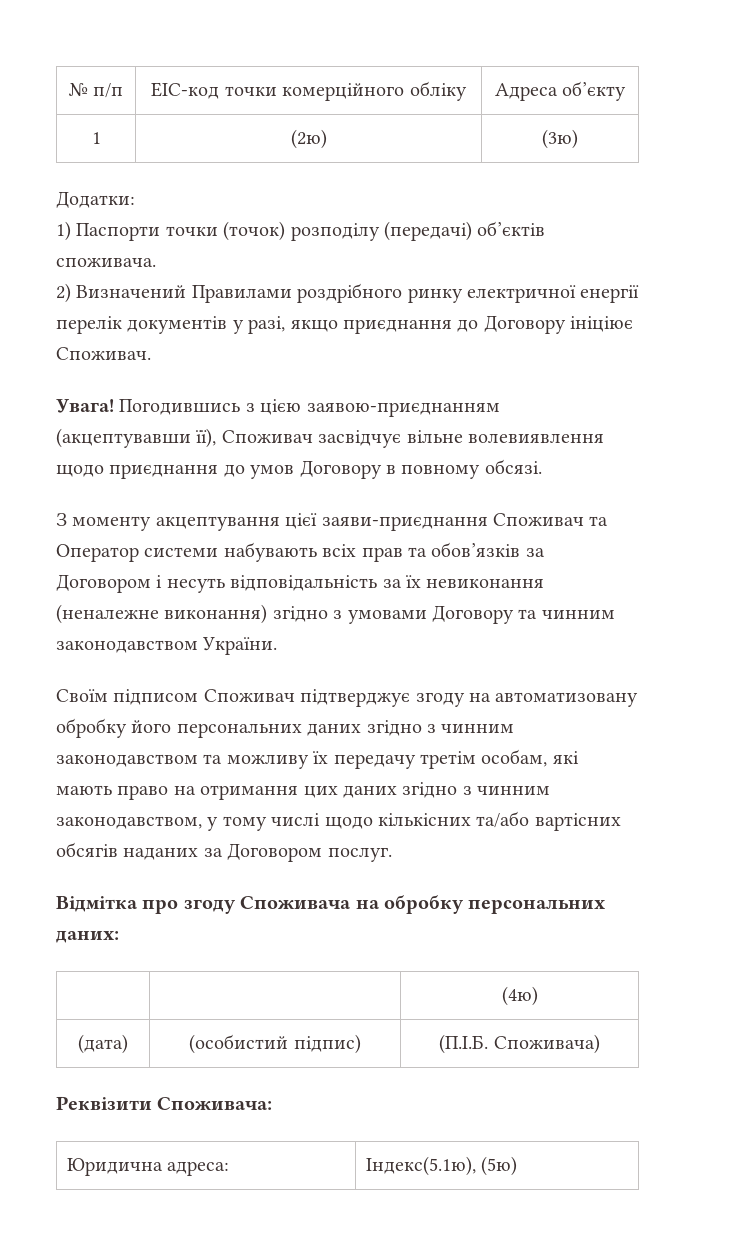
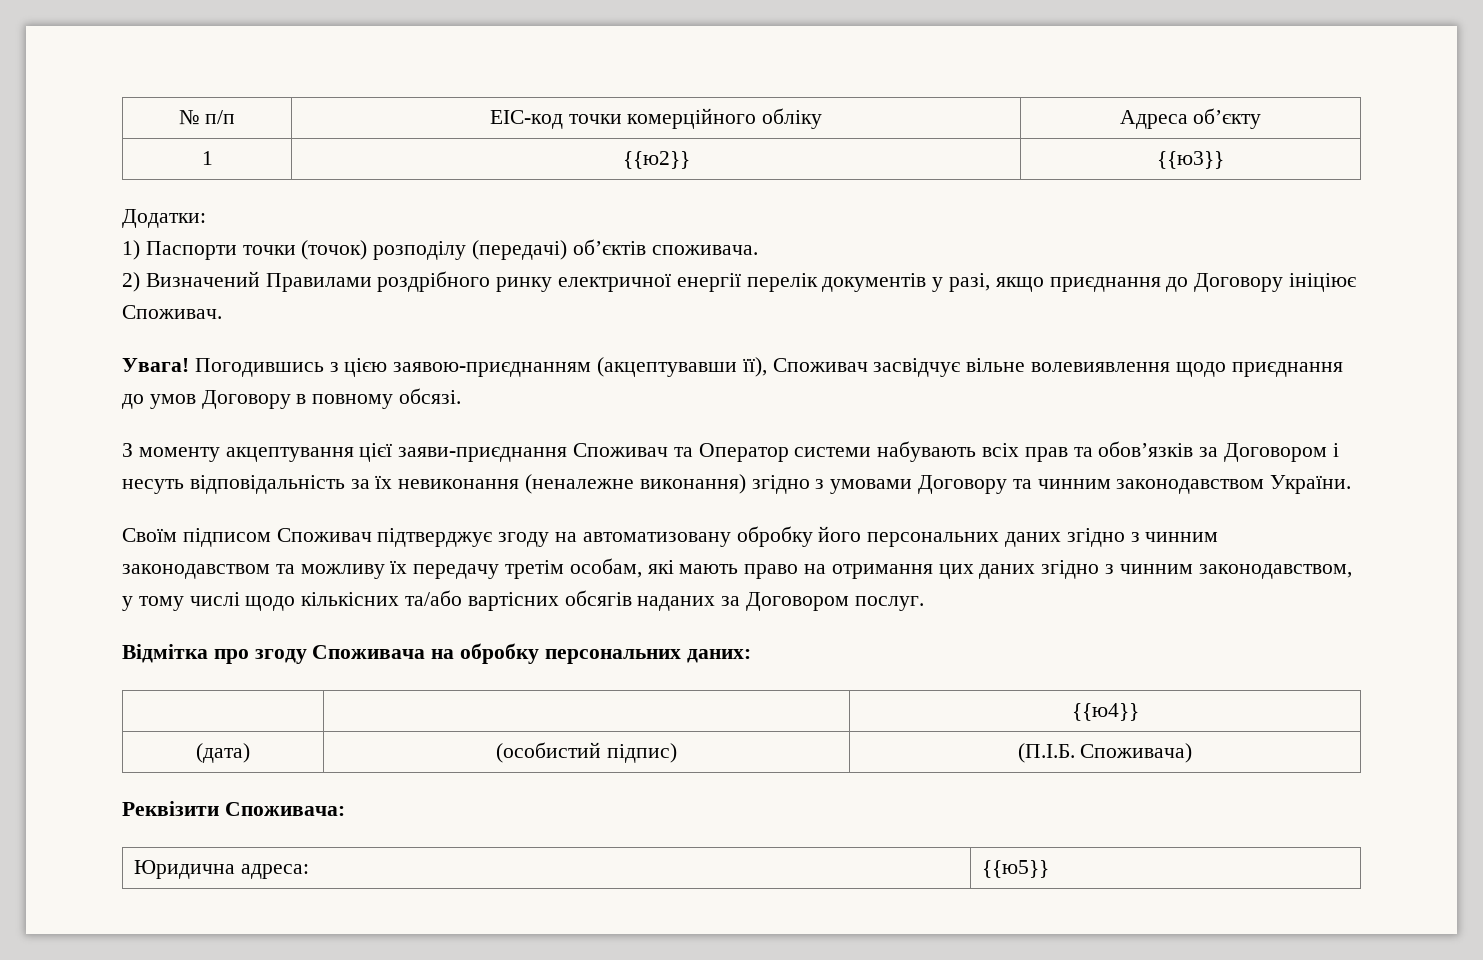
[290,129,327,149] [542,129,578,149] (2ю) | (3ю) -> [622,151,690,169] [1157,151,1224,169] {{ю2}} | {{ю3}}
[501,986,538,1006] (4ю) -> [1071,703,1139,721] {{ю4}}
[365,1156,518,1176] Індекс(5.1ю), (5ю) -> [982,860,1050,878] {{ю5}}

